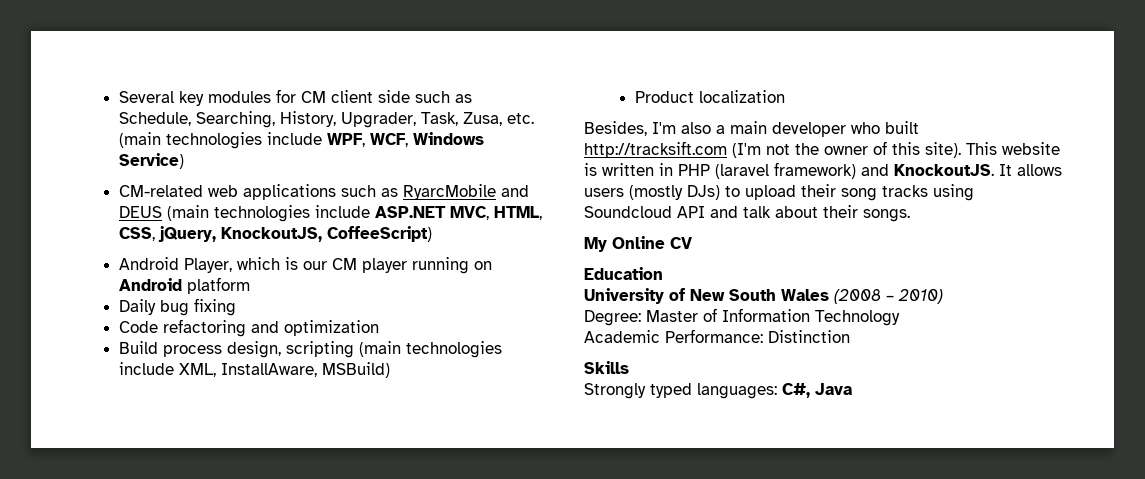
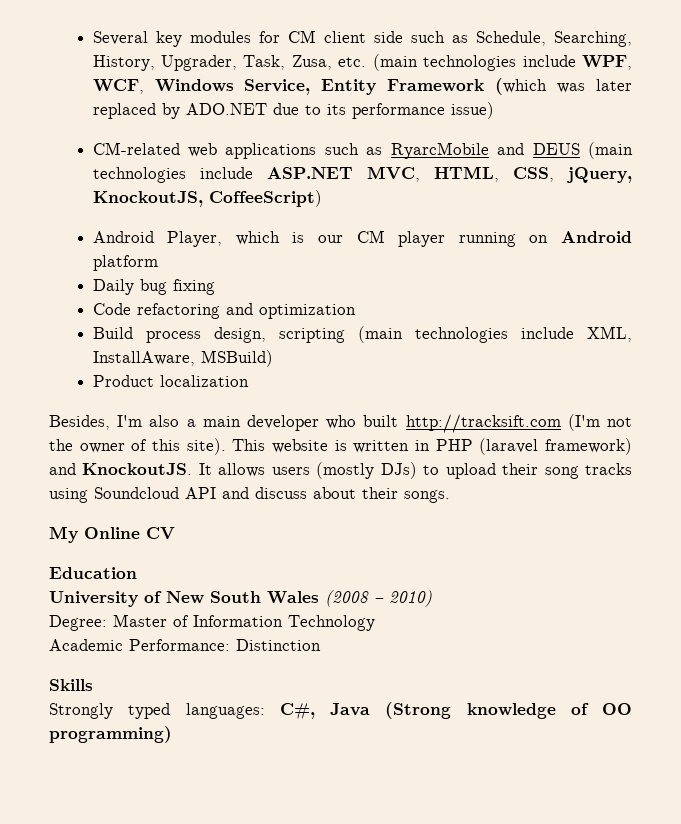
[118,153,184,169] Service) -> [244,78,633,95] [92,102,494,119] Service, Entity Framework (which was later replaced by ADO.NET due to its performance issue)
[743,206,771,218] talk -> [255,487,307,499] discuss
(852, 389) none -> [385,702,632,719] [49,726,172,743] (Strong knowledge of OO programming)

